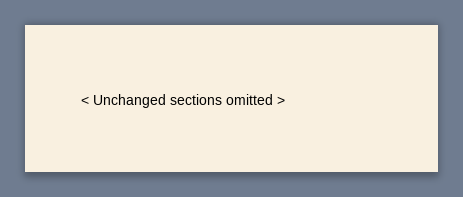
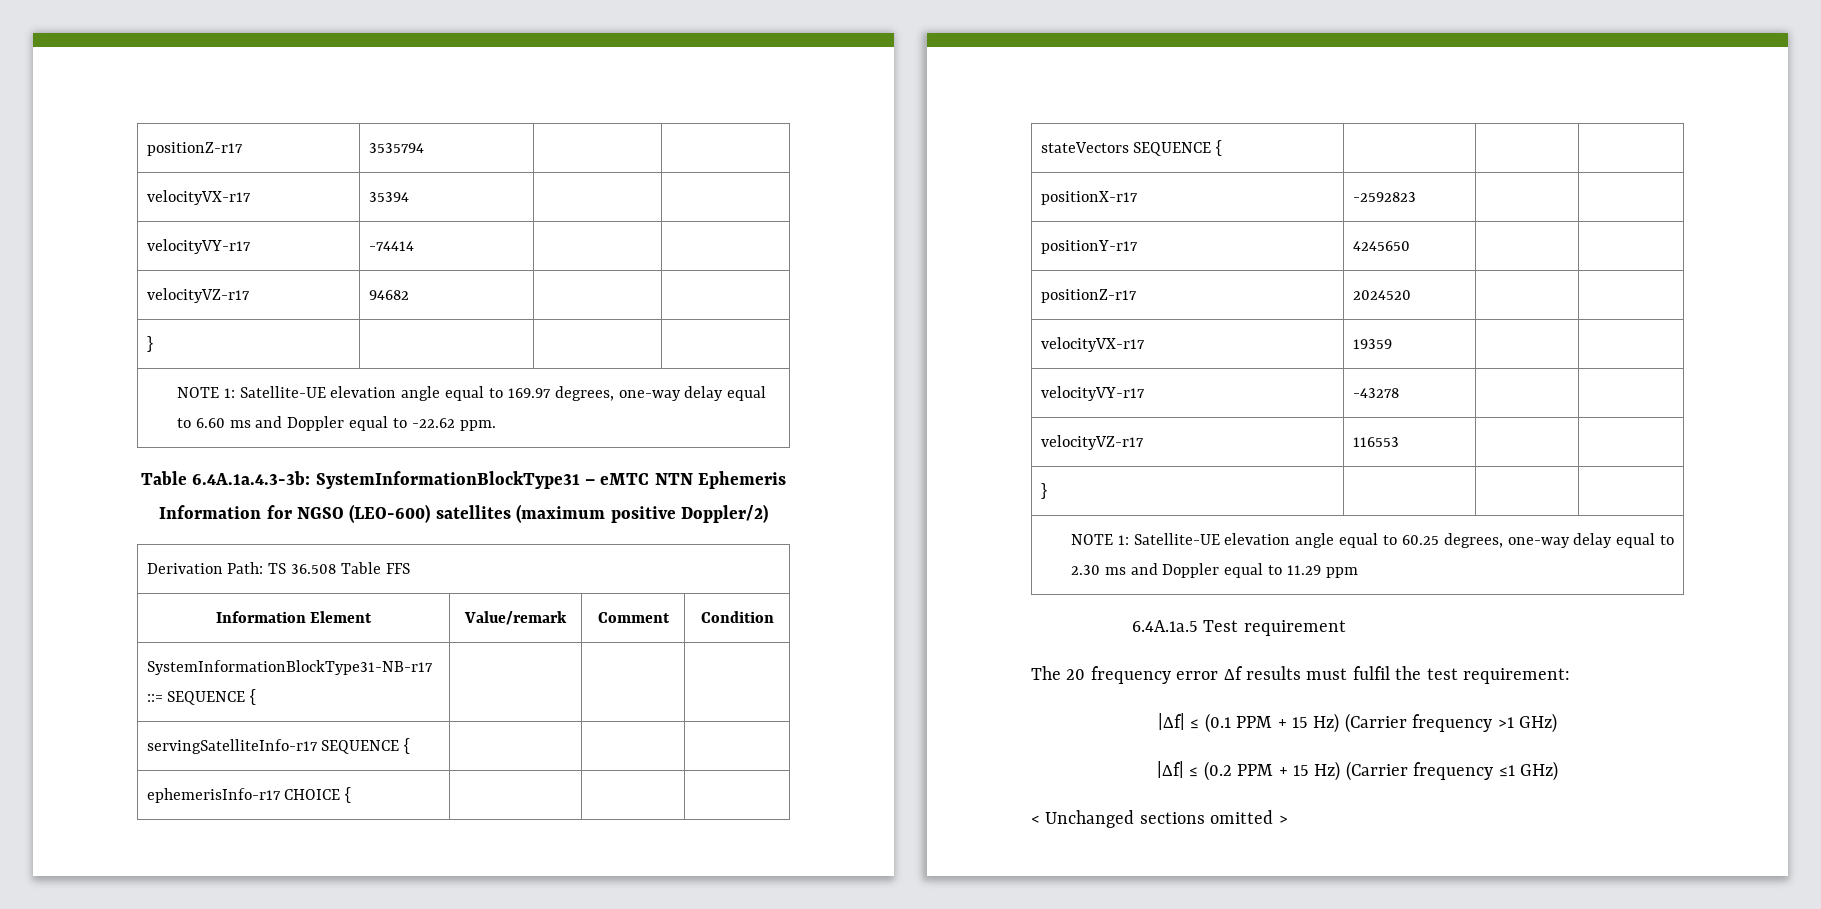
(81, 100) none -> [146,142,243,156] [368,143,424,153] [146,190,251,205] [368,192,409,202] [146,239,251,254] [368,241,414,251] [146,288,250,303] [368,290,409,300] [146,336,153,352] [176,386,767,401] [176,416,496,431] [140,471,787,489] [159,504,768,523] [146,562,410,574] [215,611,373,623] [464,611,567,625] [597,612,670,623] [700,611,774,623] [146,660,433,675] [146,689,257,705] [146,738,411,754] [146,787,352,803] [1040,140,1223,156] [1040,191,1138,205] [1352,192,1416,202] [1040,240,1138,254] [1352,241,1410,251] [1040,289,1137,303] [1352,290,1411,300] [1040,337,1145,352] [1352,339,1392,349] [1040,386,1145,401] [1352,388,1399,398] [1040,435,1144,450] [1352,437,1399,447] [1040,483,1047,499] [1070,533,1675,548] [1070,563,1358,578] [1131,620,1346,636] [1031,666,1570,684] [1158,713,1557,733] [1157,761,1558,781] positionZ-r17 | 3535794 | | // velocityVX-r17 | 35394 | | // velocityVY-r17 | -74414 | | // velocityVZ-r17 | 94682 | | // } | | | // NOTE 1: Satellite-UE elevation angle equal to 169.97 degrees, one-way delay equal to 6.60 ms and Doppler equal to -22.62 ppm. // Table 6.4A.1a.4.3-3b: SystemInformationBlockType31 – eMTC NTN Ephemeris Information for NGSO (LEO-600) satellites (maximum positive Doppler/2) // Derivation Path: TS 36.508 Table FFS // Information Element | Value/remark | Comment | Condition // SystemInformationBlockType31-NB-r17 ::= SEQUENCE { | | | // servingSatelliteInfo-r17 SEQUENCE { | | | // ephemerisInfo-r17 CHOICE { | | | // stateVectors SEQUENCE { | | | // positionX-r17 | -2592823 | | // positionY-r17 | 4245650 | | // positionZ-r17 | 2024520 | | // velocityVX-r17 | 19359 | | // velocityVY-r17 | -43278 | | // velocityVZ-r17 | 116553 | | // } | | | // NOTE 1: Satellite-UE elevation angle equal to 60.25 degrees, one-way delay equal to 2.30 ms and Doppler equal to 11.29 ppm // 6.4A.1a.5 Test requirement // The 20 frequency error Δf results must fulfil the test requirement: // |Δf| ≤ (0.1 PPM + 15 Hz) (Carrier frequency >1 GHz) // |Δf| ≤ (0.2 PPM + 15 Hz) (Carrier frequency ≤1 GHz) //

